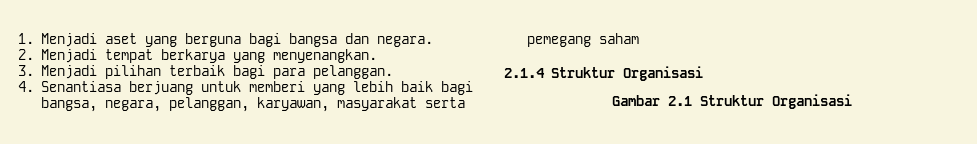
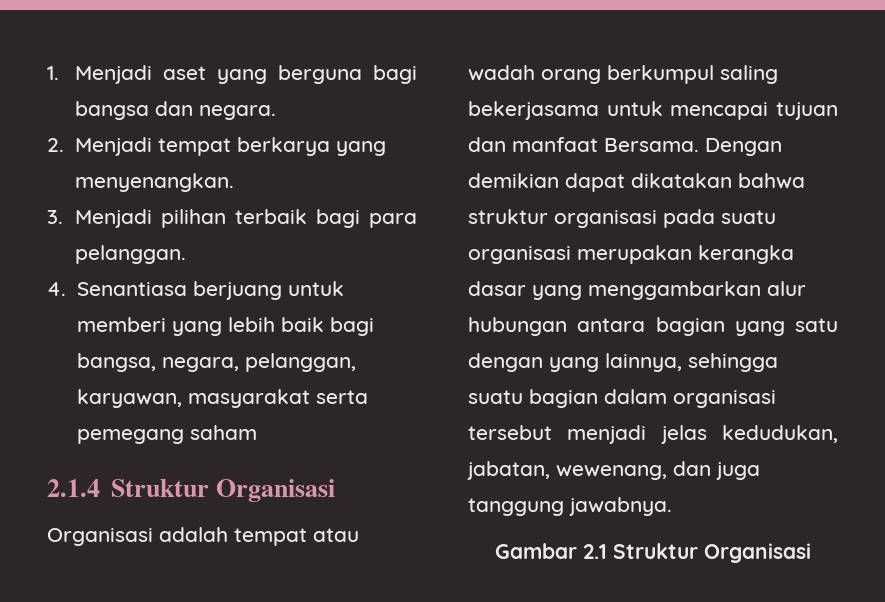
(703, 73) none -> [47,527,359,546] [468,65,778,84] [468,101,838,120] [468,137,782,156] [468,173,805,192] [468,209,776,228] [468,245,794,264] [468,281,806,300] [468,317,838,336] [468,353,778,372] [468,389,776,408] [468,425,838,444] [467,461,760,480] [468,497,672,516] // Organisasi adalah tempat atau wadah orang berkumpul saling bekerjasama untuk mencapai tujuan dan manfaat Bersama. Dengan demikian dapat dikatakan bahwa struktur organisasi pada suatu organisasi merupakan kerangka dasar yang menggambarkan alur hubungan antara bagian yang satu dengan yang lainnya, sehingga suatu bagian dalam organisasi tersebut menjadi jelas kedudukan, jabatan, wewenang, dan juga tanggung jawabnya.

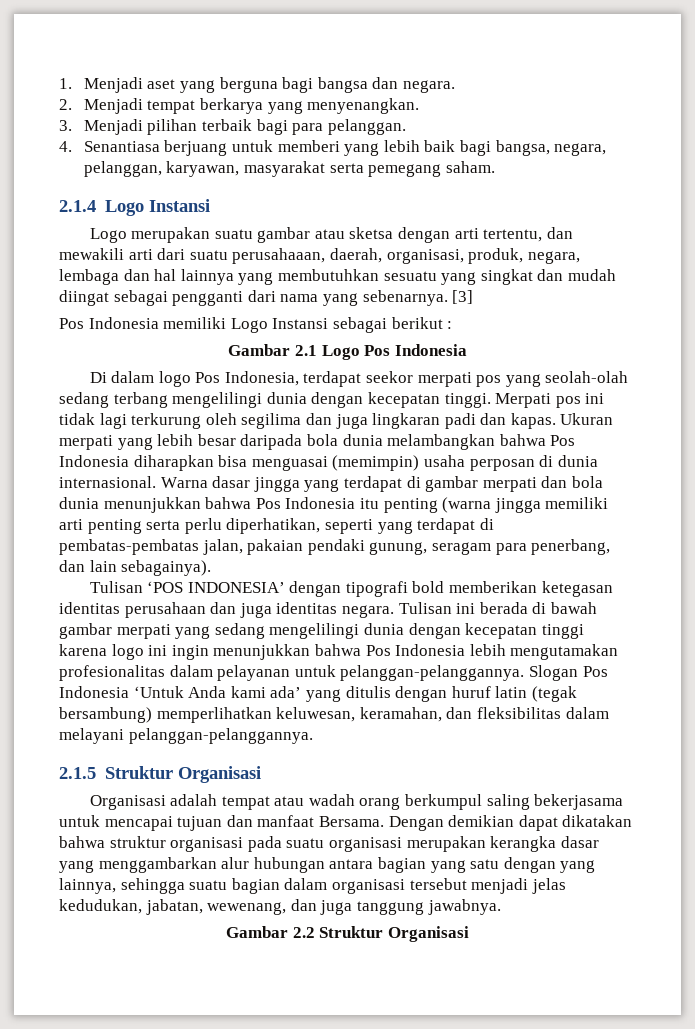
[189,425,257,440] [47,479,100,497] saham // 2.1.4 -> [445,161,495,173] [59,199,210,216] [89,227,573,243] [59,248,580,264] [59,269,616,285] [59,290,474,306] [59,317,453,333] [228,344,467,360] [89,371,629,387] [59,392,605,408] [59,413,614,429] [59,434,576,450] [59,455,598,471] [59,476,603,492] [59,497,609,513] [59,518,494,534] [59,539,611,555] [59,560,212,576] [89,581,613,597] [59,602,597,618] [59,623,584,639] [59,644,619,660] [59,665,608,681] [59,686,577,702] [59,707,609,723] [59,728,313,744] [59,767,96,779] saham. // 2.1.4 Logo Instansi // Logo merupakan suatu gambar atau sketsa dengan arti tertentu, dan mewakili arti dari suatu perusahaaan, daerah, organisasi, produk, negara, lembaga dan hal lainnya yang membutuhkan sesuatu yang singkat dan mudah diingat sebagai pengganti dari nama yang sebenarnya. [3] // Pos Indonesia memiliki Logo Instansi sebagai berikut : // Gambar 2.1 Logo Pos Indonesia // Di dalam logo Pos Indonesia, terdapat seekor merpati pos yang seolah-olah sedang terbang mengelilingi dunia dengan kecepatan tinggi. Merpati pos ini tidak lagi terkurung oleh segilima dan juga lingkaran padi dan kapas. Ukuran merpati yang lebih besar daripada bola dunia melambangkan bahwa Pos Indonesia diharapkan bisa menguasai (memimpin) usaha perposan di dunia internasional. Warna dasar jingga yang terdapat di gambar merpati dan bola dunia menunjukkan bahwa Pos Indonesia itu penting (warna jingga memiliki arti penting serta perlu diperhatikan, seperti yang terdapat di pembatas-pembatas jalan, pakaian pendaki gunung, seragam para penerbang, dan lain sebagainya). // Tulisan ‘POS INDONESIA’ dengan tipografi bold memberikan ketegasan identitas perusahaan dan juga identitas negara. Tulisan ini berada di bawah gambar merpati yang sedang mengelilingi dunia dengan kecepatan tinggi karena logo ini ingin menunjukkan bahwa Pos Indonesia lebih mengutamakan profesionalitas dalam pelayanan untuk pelanggan-pelanggannya. Slogan Pos Indonesia ‘Untuk Anda kami ada’ yang ditulis dengan huruf latin (tegak bersambung) memperlihatkan keluwesan, keramahan, dan fleksibilitas dalam melayani pelanggan-pelanggannya. // 2.1.5
[583,544,607,559] 2.1 -> [292,927,315,938] 2.2

